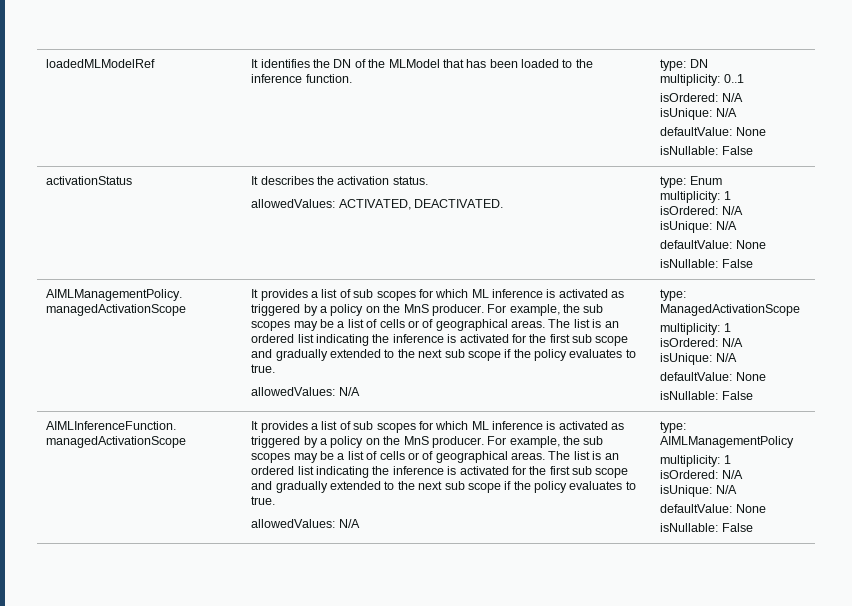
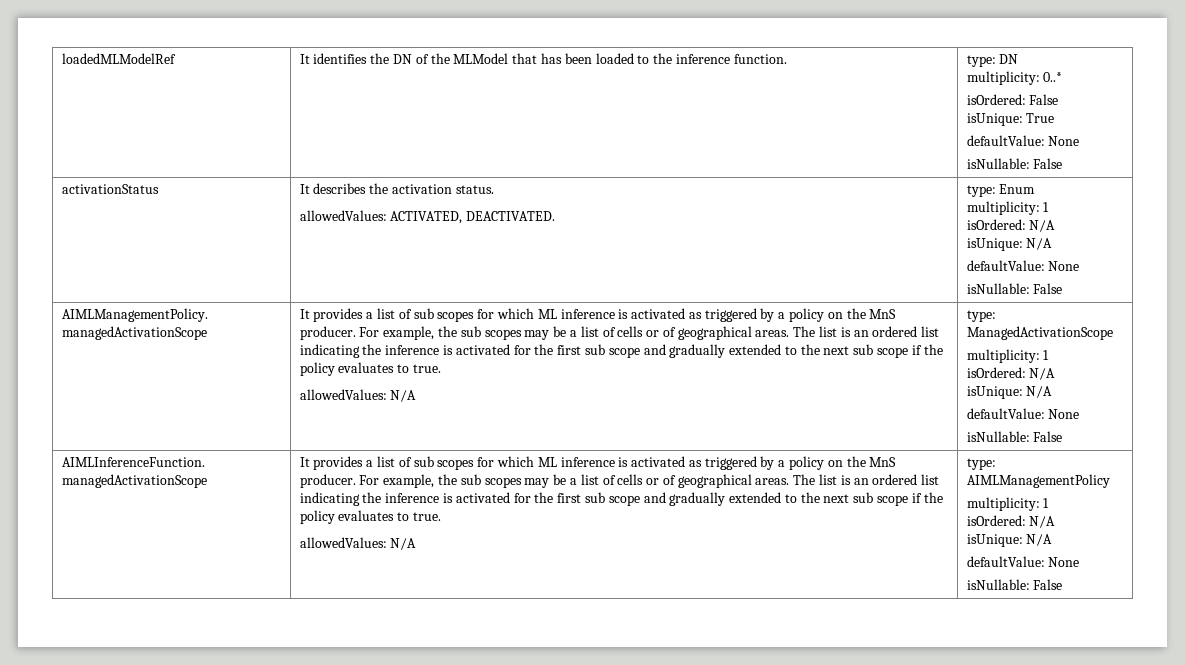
[723,74,744,83] [660,93,743,102] [660,108,737,120] 0..1 // isOrdered: N/A // isUnique: N/A -> [1043,72,1063,82] [966,94,1059,105] [966,113,1055,126] 0..* // isOrdered: False // isUnique: True

